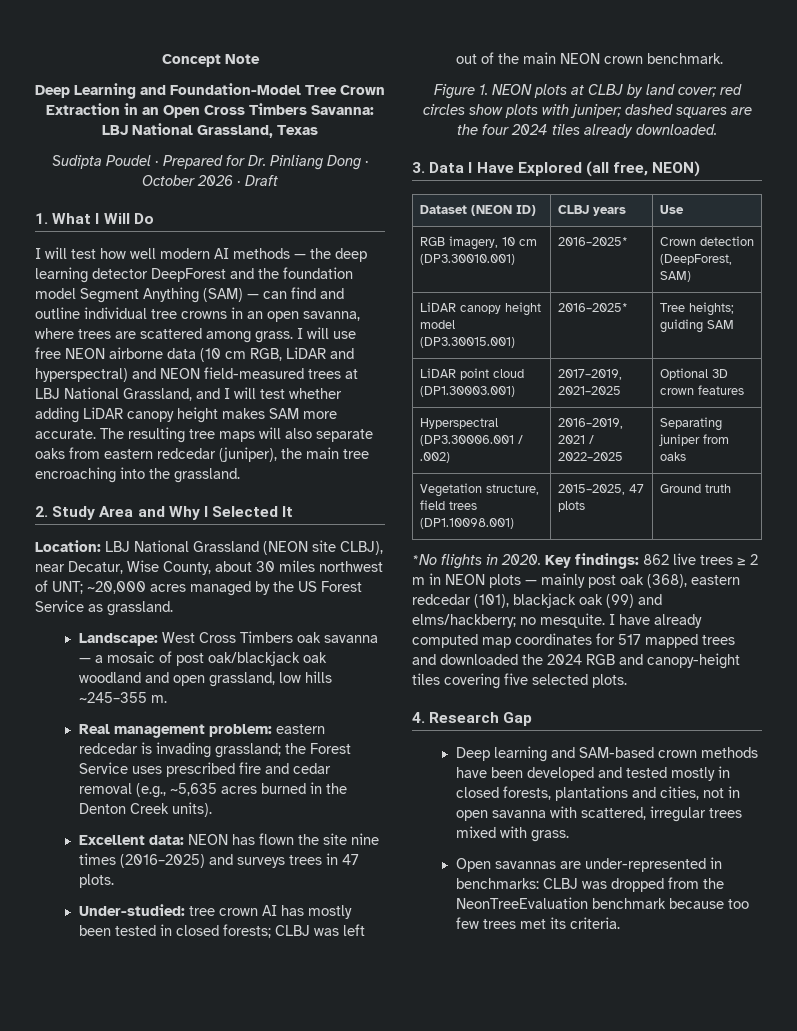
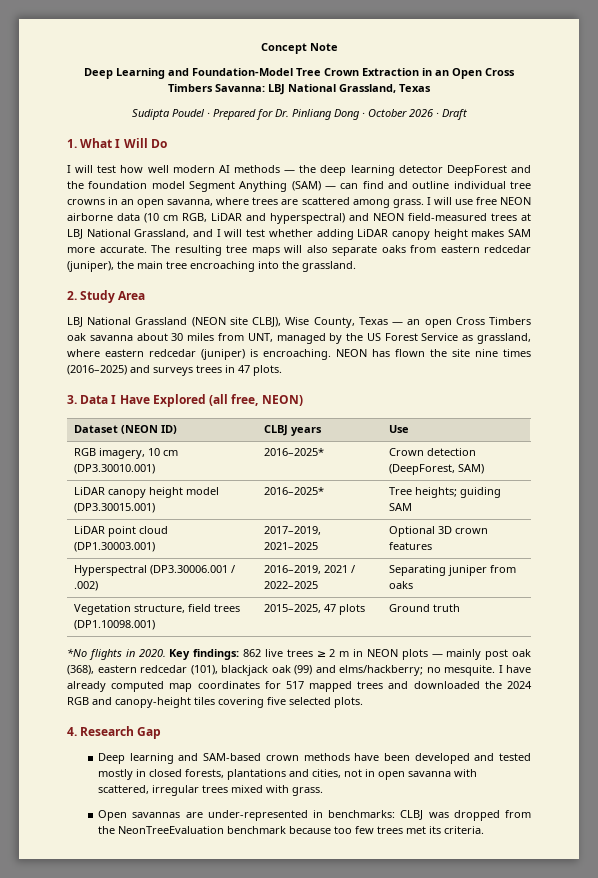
[137,506,294,520] [35,540,101,552] and Why I Selected It // Location: -> (146, 295) //
[35,560,383,575] [35,580,186,594] near Decatur, Wise County, about 30 miles northwest of UNT; ~20,000 acres -> [285,317,531,328] [67,333,273,342] Wise County, Texas — an open Cross Timbers oak savanna about 30 miles from UNT,
[107,601,173,616] [78,631,378,646] [78,651,327,666] [78,671,332,687] [78,692,167,703] [78,724,325,738] [78,742,351,758] [78,762,331,777] [78,782,347,798] [78,802,212,817] [78,835,184,845] grassland. // Landscape: West Cross Timbers oak savanna — a mosaic of post oak/blackjack oak woodland and open grassland, low hills ~245–355 m. // Real management problem: eastern redcedar is invading grassland; the Forest Service uses prescribed fire and cedar removal (e.g., ~5,635 acres burned in the Denton Creek units). // Excellent data: -> [476,333,531,344] [67,349,331,360] grassland, where eastern redcedar (juniper) is encroaching.
[78,904,352,919] [78,924,365,938] [455,52,723,64] [433,84,742,99] [422,104,752,118] [457,124,717,138] // Under-studied: tree crown AI has mostly been tested in closed forests; CLBJ was left out of the main NEON crown benchmark. // Figure 1. NEON plots at CLBJ by land cover; red circles show plots with juniper; dashed squares are the four 2024 tiles already downloaded. -> (282, 370) none

